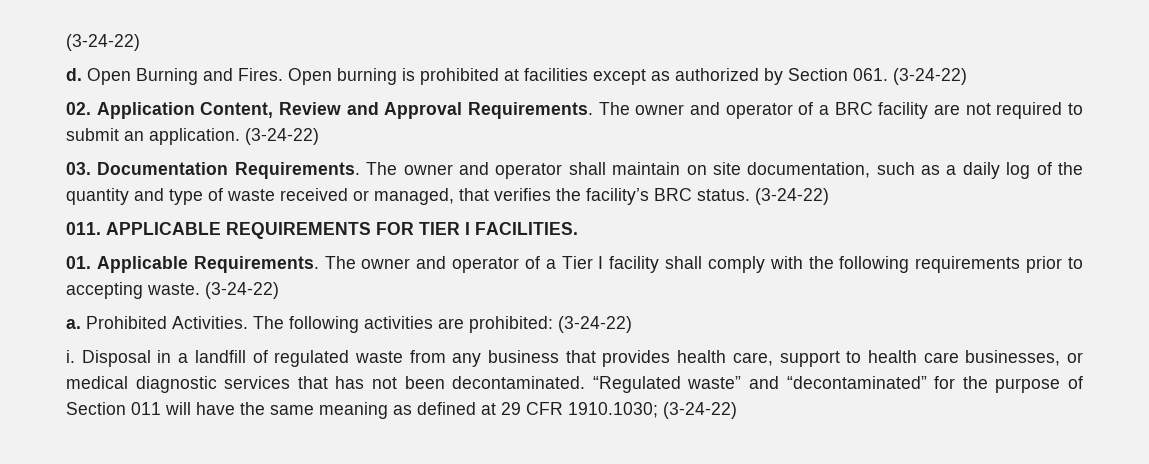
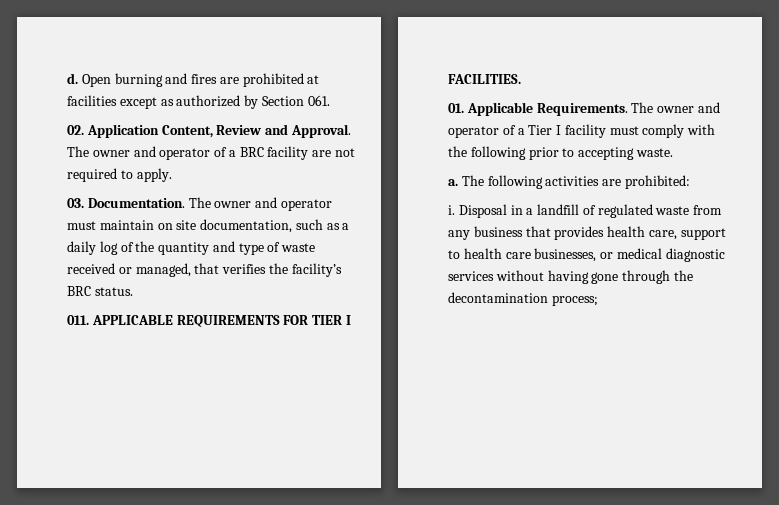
[66,34,140,51] (3-24-22) // -> (67, 78) none
[136,68,415,85] Burning and Fires. Open burning is -> [114,73,239,87] burning and fires are
[893,68,967,85] (3-24-22) -> (330, 100) none
[384,102,593,119] Approval Requirements. -> [290,124,351,138] Approval.
[66,128,319,145] submit an application. (3-24-22) -> [136,168,172,182] apply.
[97,162,606,179] Documentation Requirements. The owner and operator shall -> [87,197,332,211] [67,221,96,230] Documentation. The owner and operator must
[755,188,829,205] (3-24-22) -> (133, 291) none
[665,256,703,269] shall -> [609,126,639,135] must
[915,256,1021,273] requirements -> (526, 153) none
[205,282,279,299] (3-24-22) -> (673, 152) none
[86,316,248,329] Prohibited Activities. -> (458, 182) none
[558,316,632,333] (3-24-22) -> (690, 182) none
[297,376,1084,393] [66,402,737,419] that has not been decontaminated. “Regulated waste” and “decontaminated” for the purpose of Section 011 will have the same meaning as defined at 29 CFR 1910.1030; (3-24-22) -> [495,270,693,284] [448,292,598,306] without having gone through the decontamination process;

